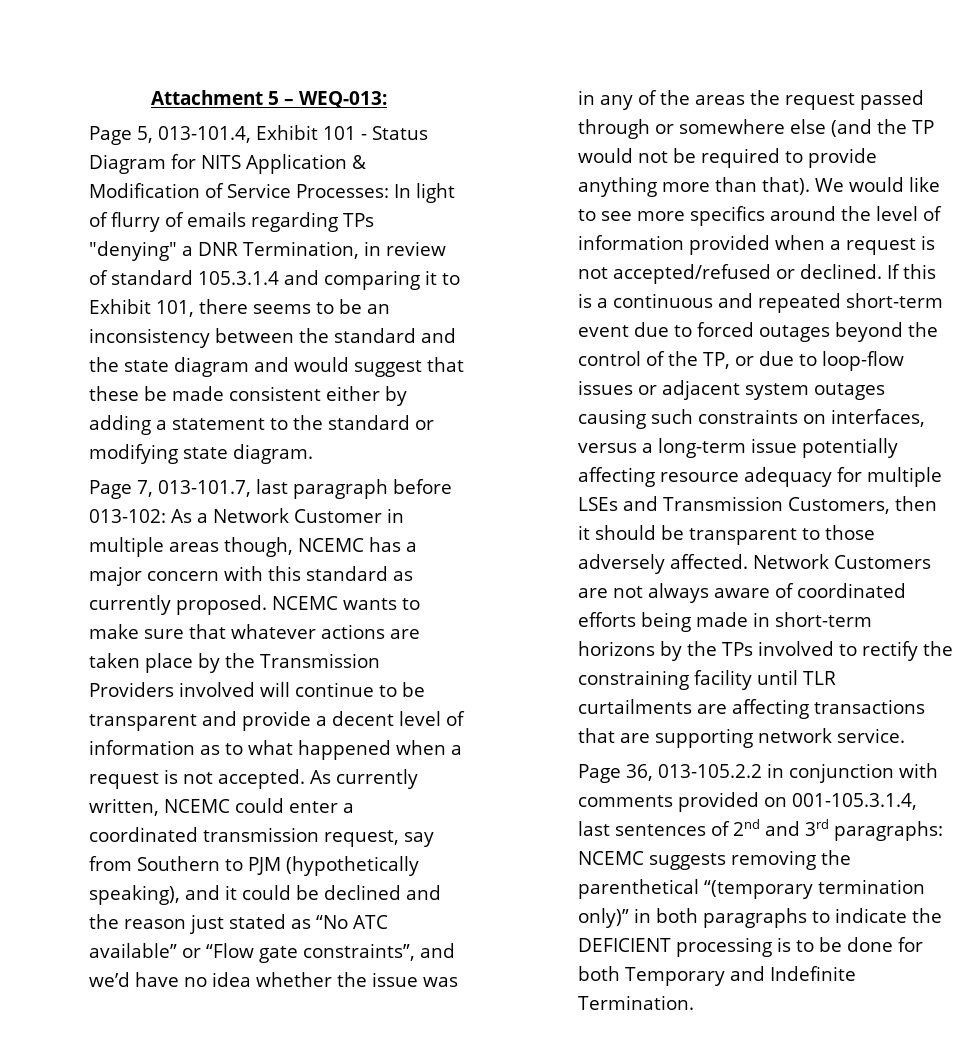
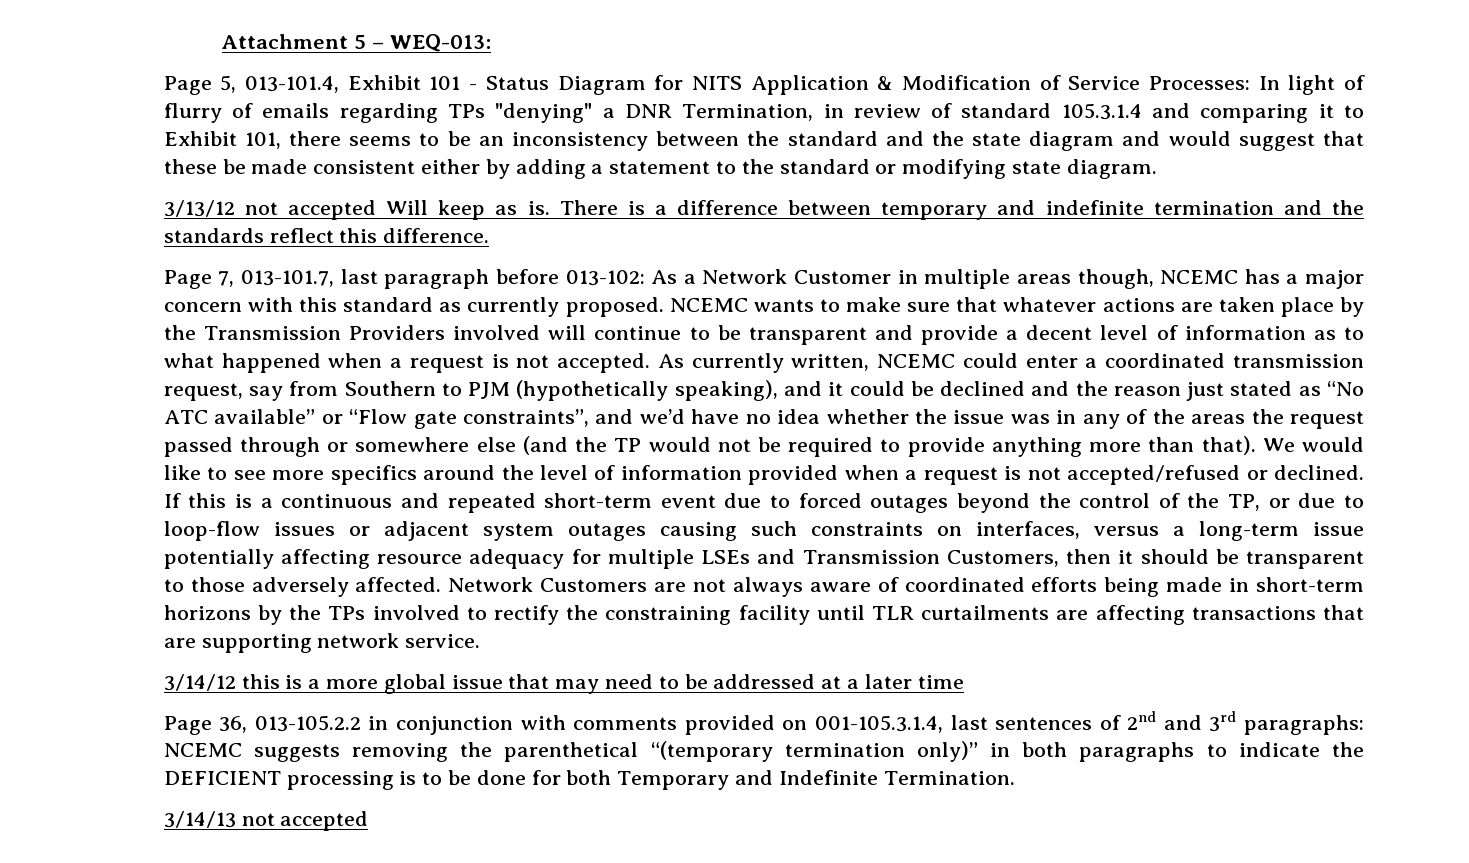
(313, 454) none -> [163,200,1364,220] [163,228,490,243] // 3/13/12 not accepted Will keep as is. There is a difference between temporary and indefinite termination and the standards reflect this difference.
(905, 735) none -> [163,674,964,694] // 3/14/12 this is a more global issue that may need to be addressed at a later time
(694, 1002) none -> [163,811,369,831] // 3/14/13 not accepted

